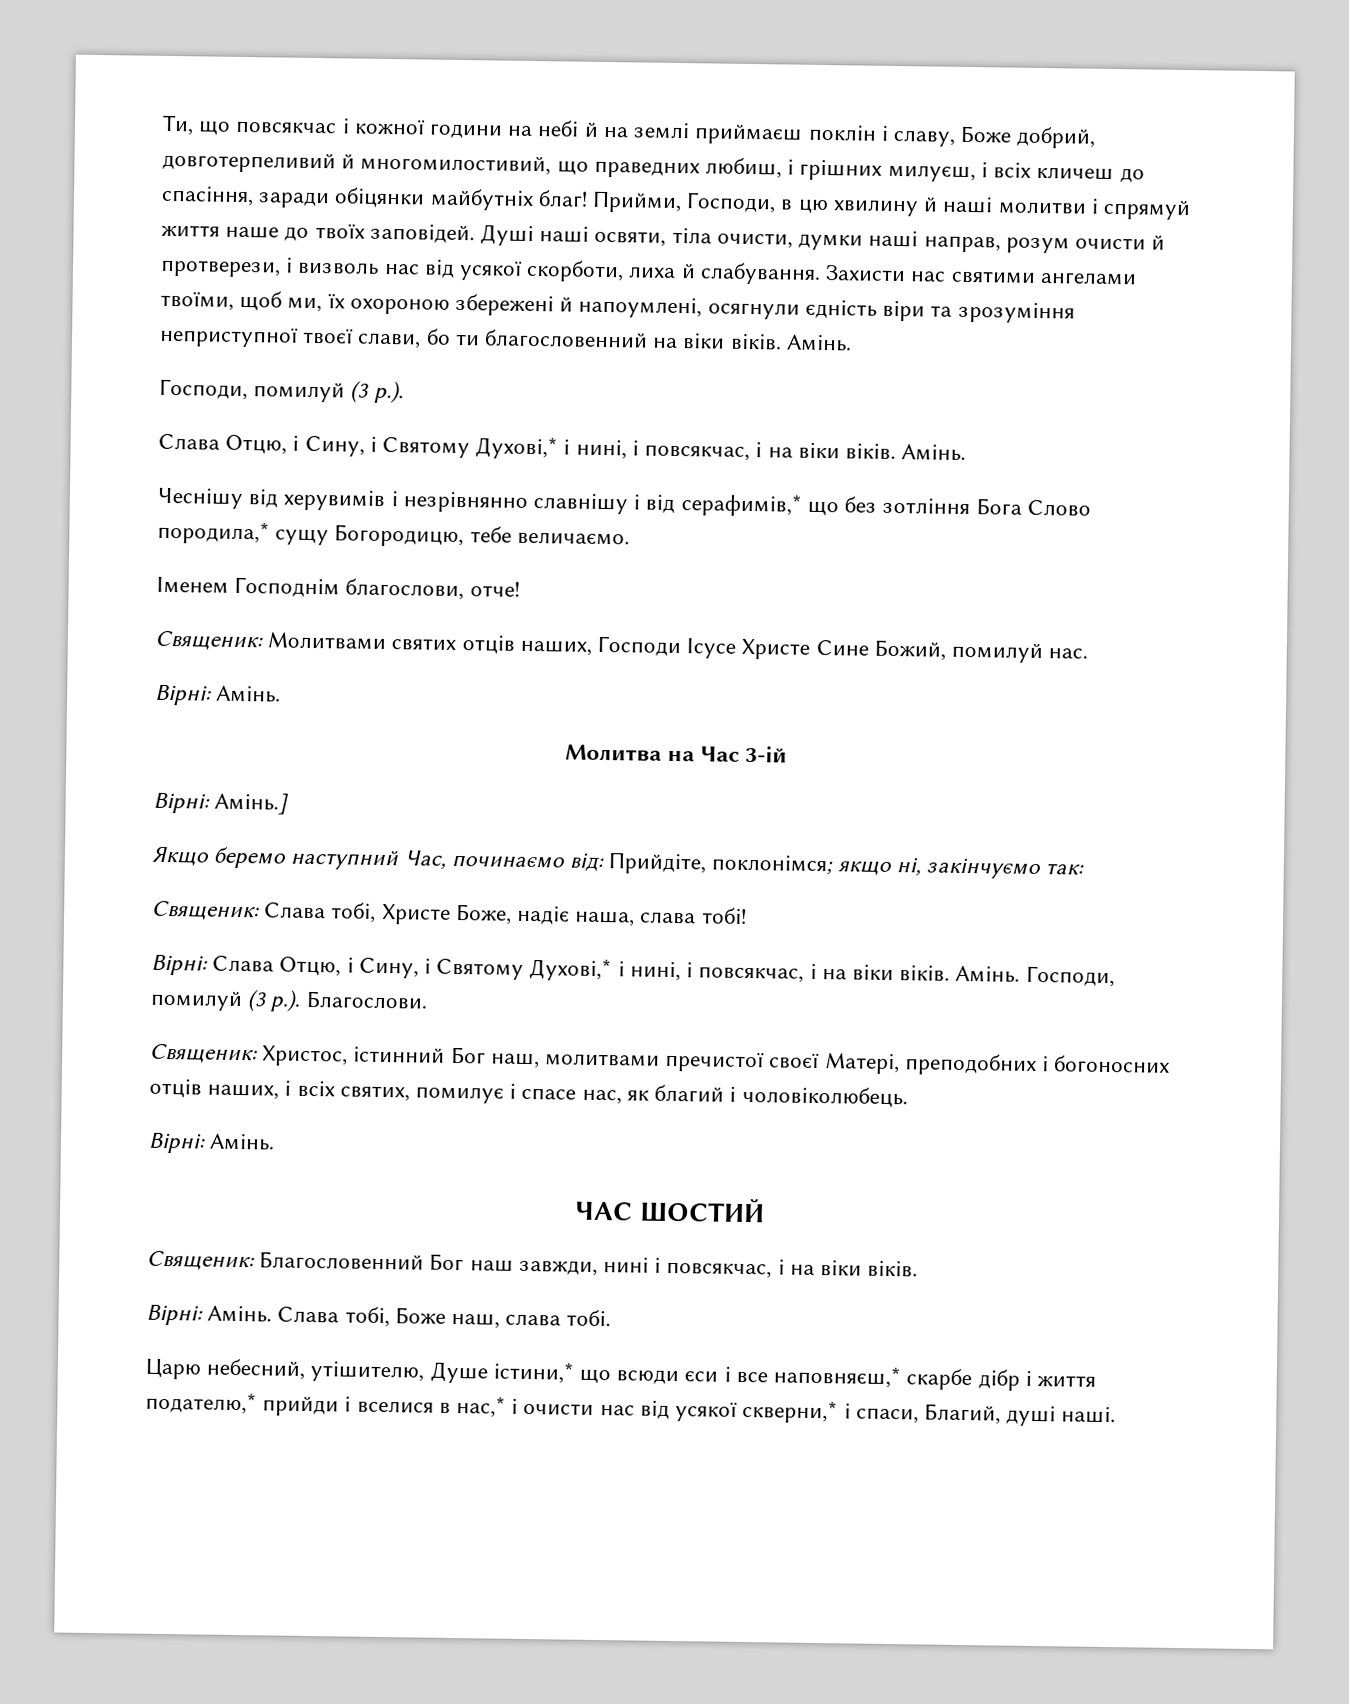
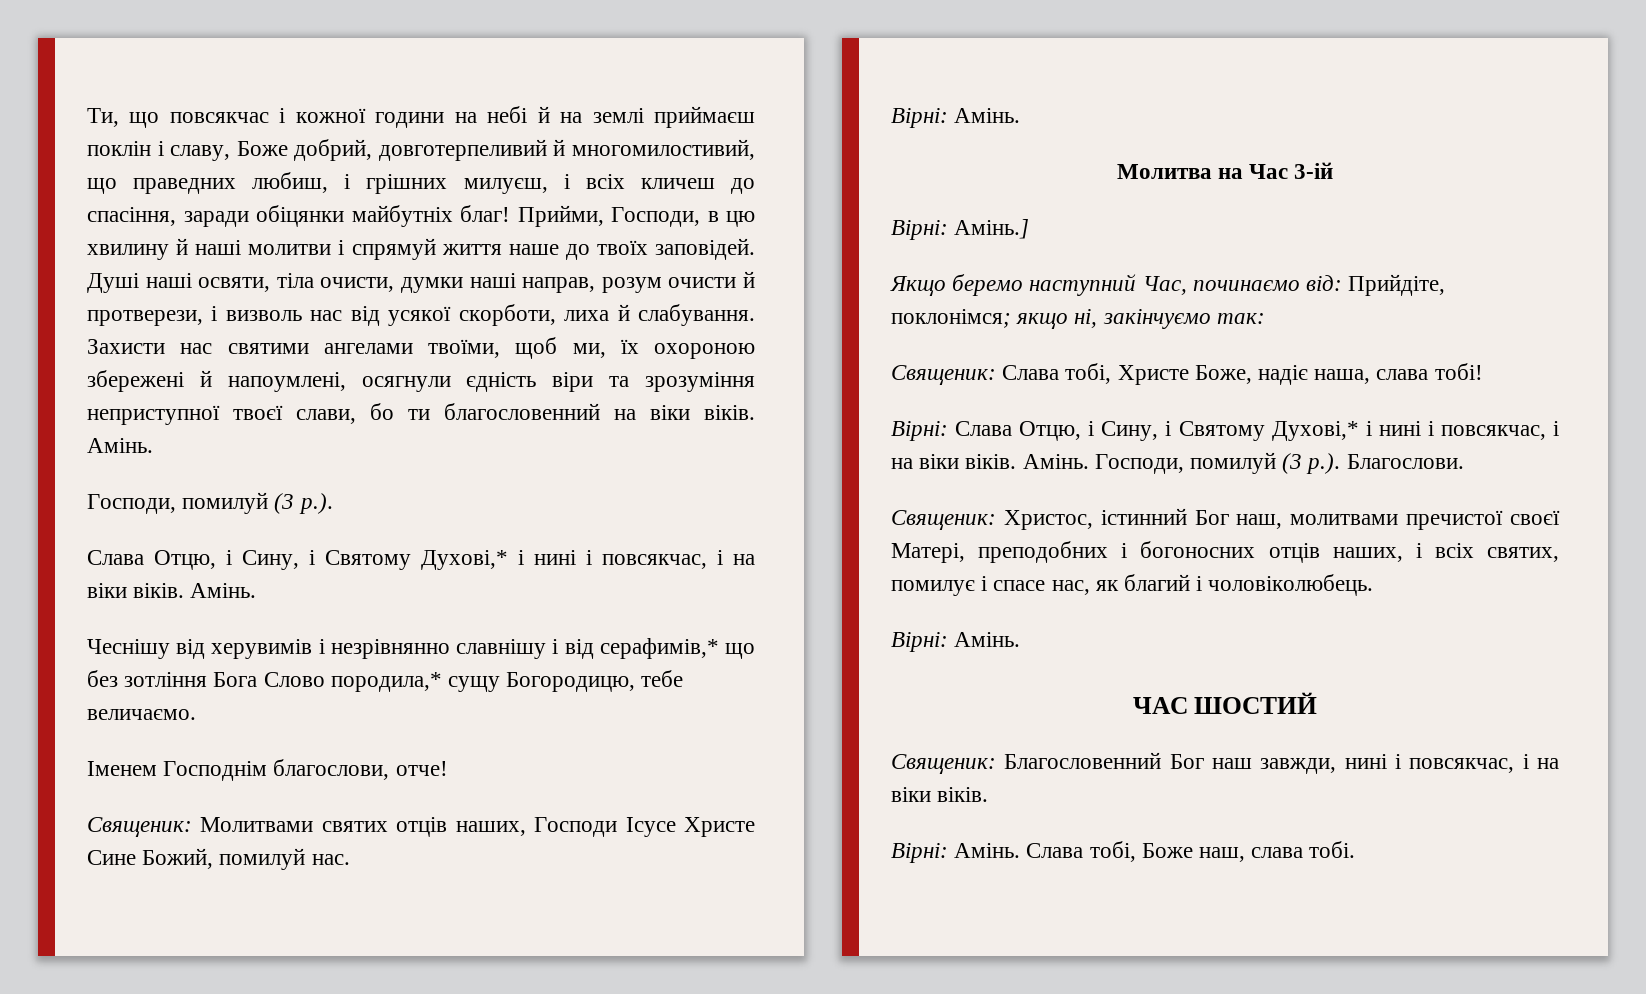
[575,439,627,460] нині, -> [534,550,576,565] нині
[629,961,681,982] нині, -> [1378,421,1421,436] нині
[145,1358,1096,1391] [145,1391,1117,1427] // Царю небесний, утішителю, Душе істини,* що всюди єси і все наповняєш,* скарбе дібр і життя подателю,* прийди і вселися в нас,* і очисти нас від усякої скверни,* і спаси, Благий, душі наші. -> (1356, 849) none

